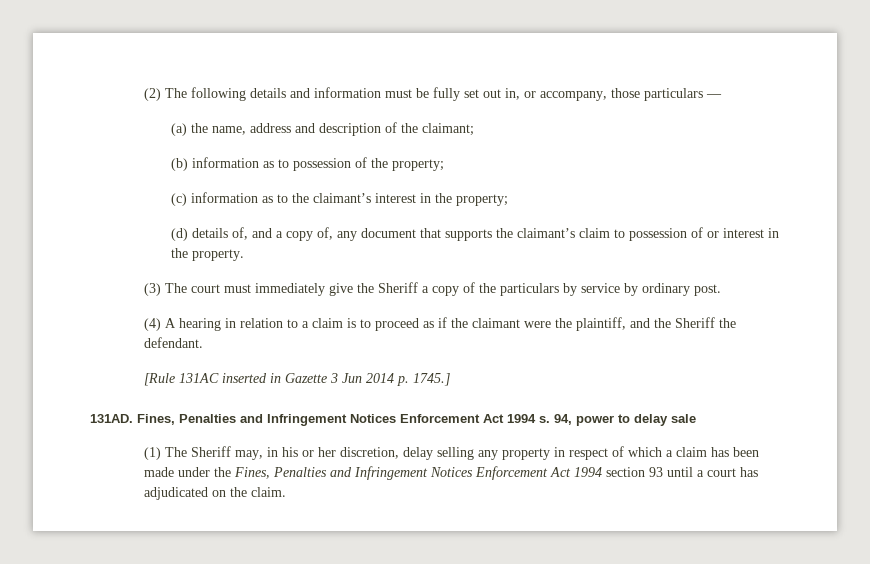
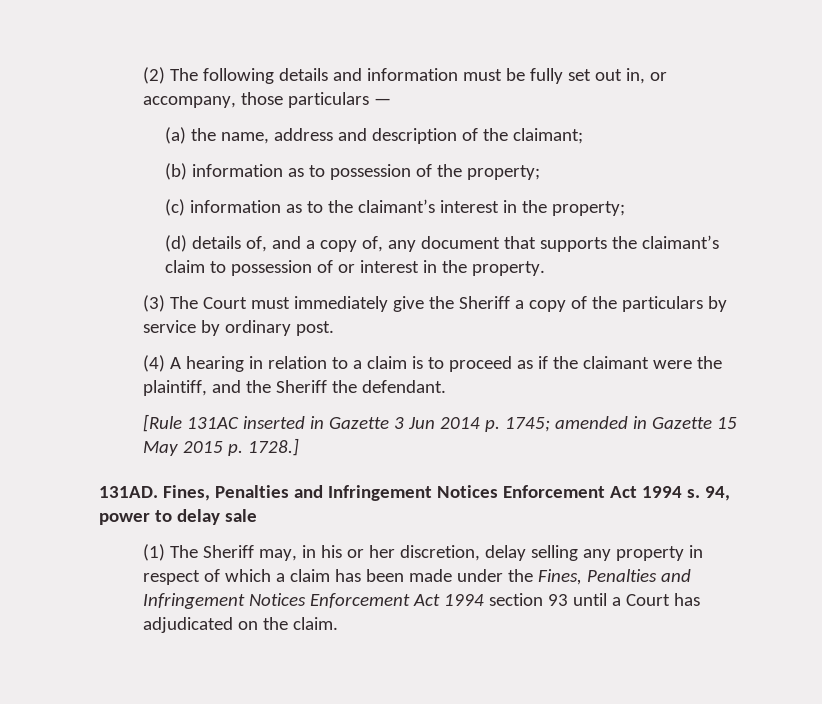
[191,284,221,293] court -> [202,297,247,309] Court
[413,373,451,386] 1745.] -> [504,416,737,432] [142,438,299,456] 1745; amended in Gazette 15 May 2015 p. 1728.]
[707,468,737,477] court -> [625,594,670,606] Court

